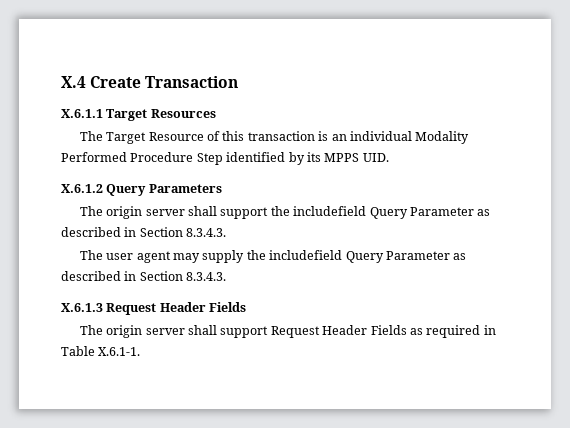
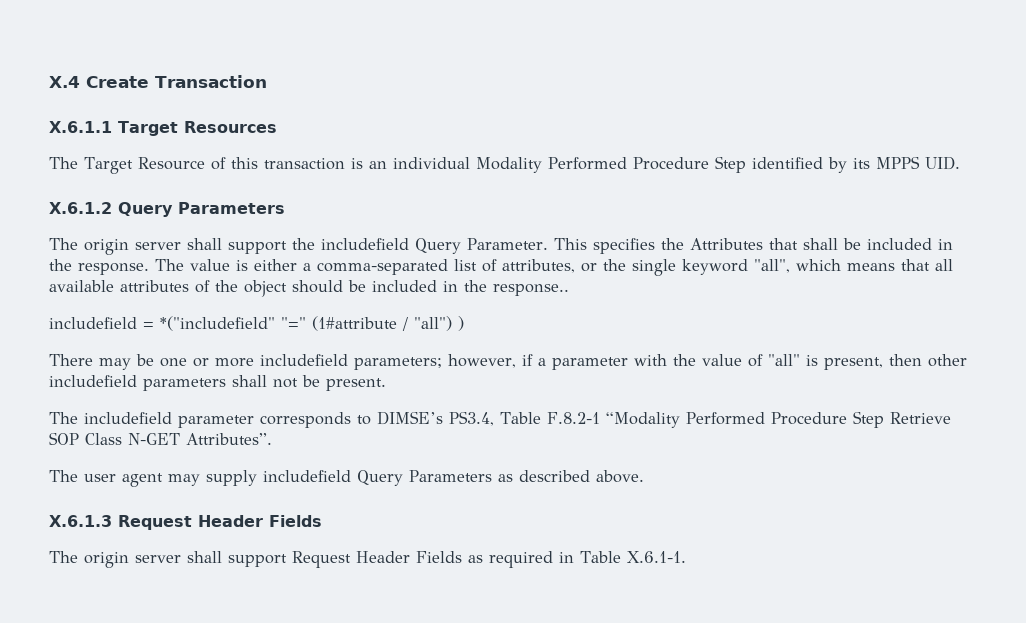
[409,207,491,216] [61,227,227,237] Parameter as described in Section 8.3.4.3. -> [467,238,953,254] [49,259,953,276] [49,280,569,297] [49,316,464,331] [49,354,967,370] [49,375,386,391] [49,411,951,428] [49,432,272,445] Parameter. This specifies the Attributes that shall be included in the response. The value is either a comma-separated list of attributes, or the single keyword "all", which means that all available attributes of the object should be included in the response.. // includefield = *("includefield" "=" (1#attribute / "all") ) // There may be one or more includefield parameters; however, if a parameter with the value of "all" is present, then other includefield parameters shall not be present. // The includefield parameter corresponds to DIMSE’s PS3.4, Table F.8.2-1 “Modality Performed Procedure Step Retrieve SOP Class N-GET Attributes”.
[246,250,467,263] [61,271,227,281] the includefield Query Parameter as described in Section 8.3.4.3. -> [263,470,644,486] includefield Query Parameters as described above.

